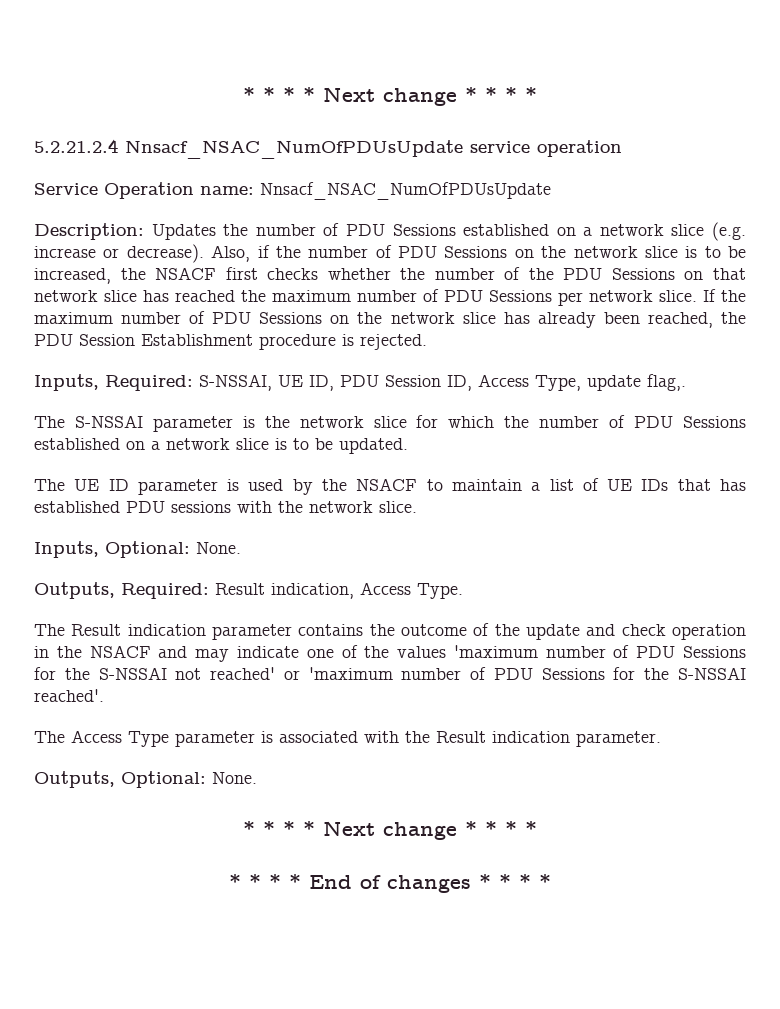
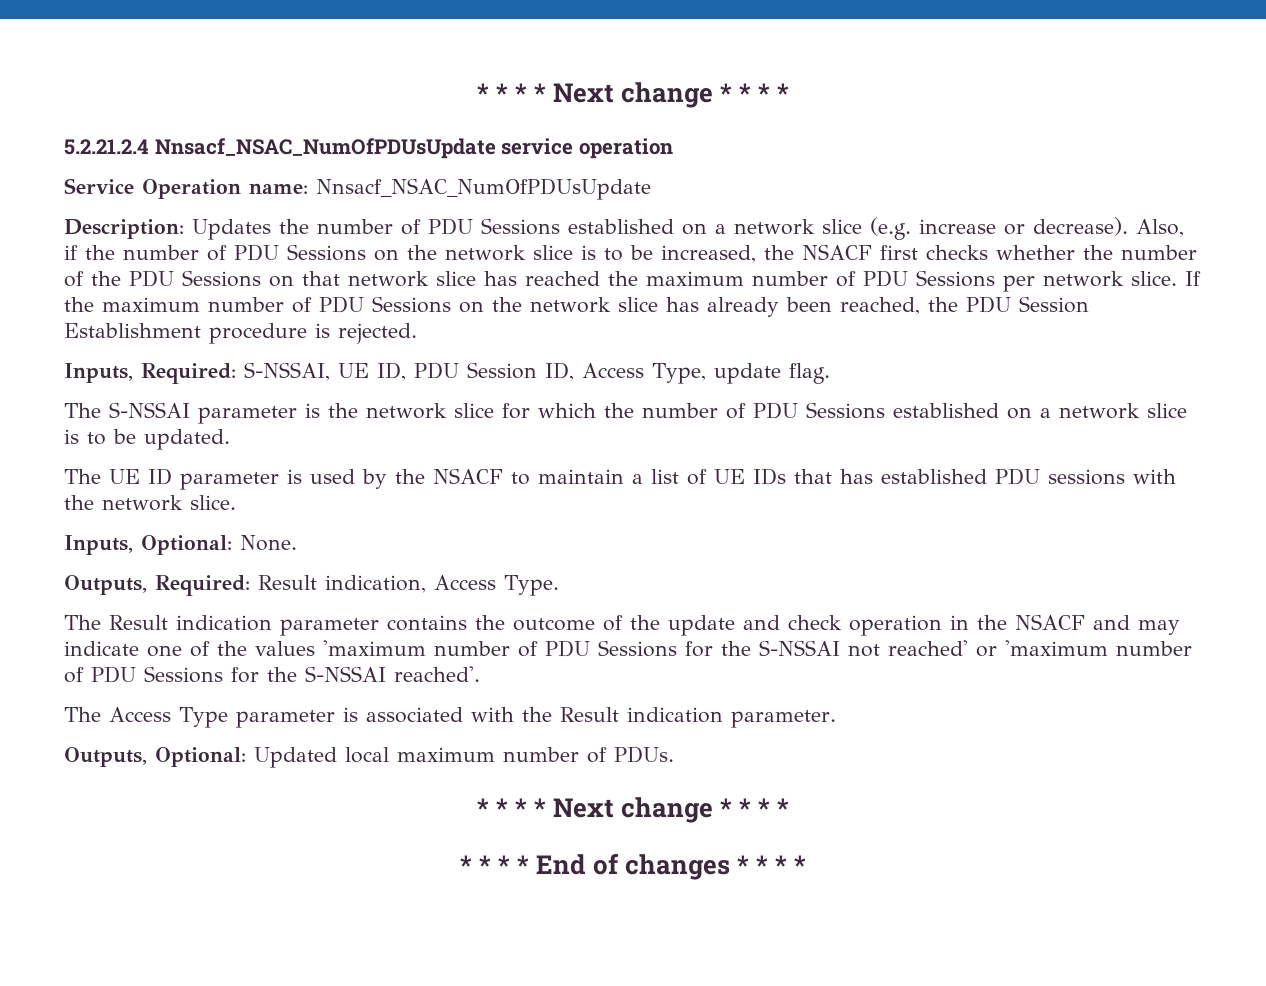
[647,374,686,391] flag,. -> [788,363,830,384] flag.
[212,772,257,784] None. -> [254,746,674,768] Updated local maximum number of PDUs.

